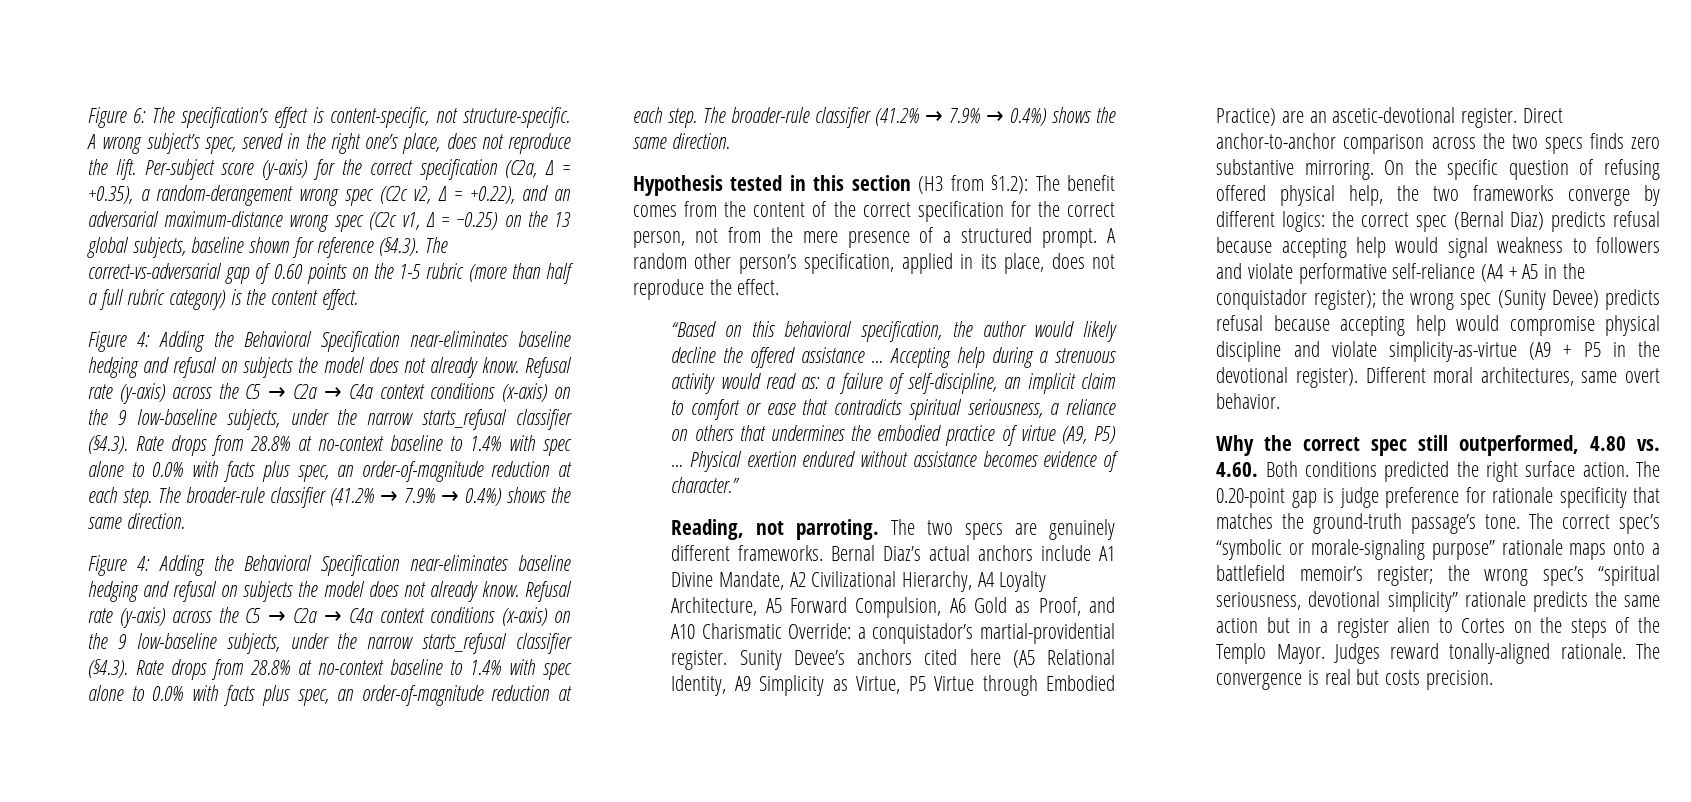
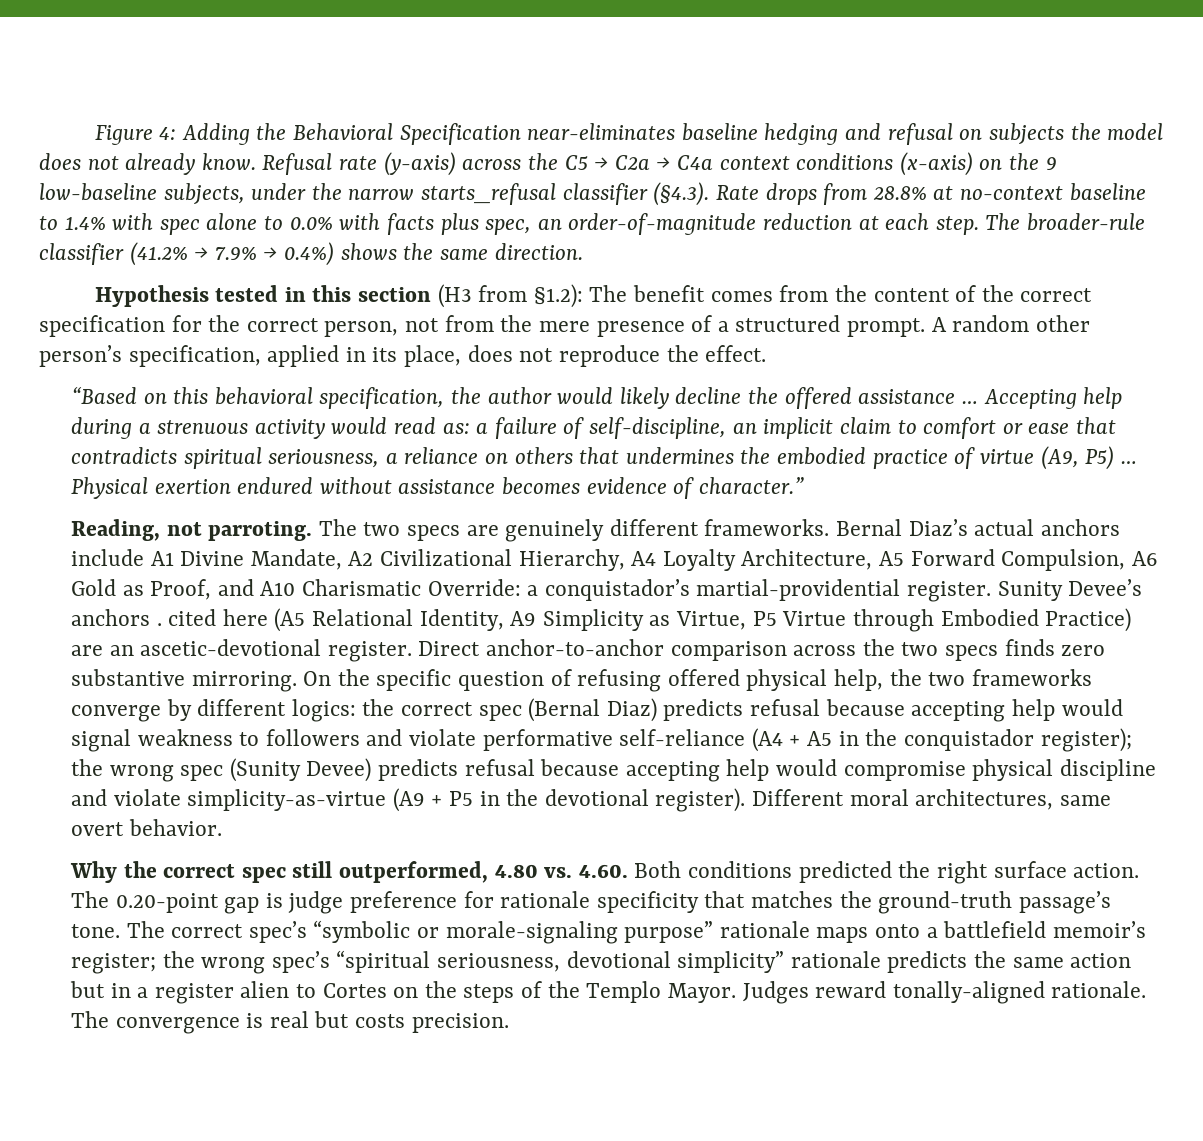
[88,107,570,128] [87,133,571,154] [88,159,570,180] [88,185,571,206] [88,211,571,232] [87,237,448,258] [88,263,574,284] [88,289,358,310] [88,331,571,352] [88,357,572,378] [88,383,570,404] [88,409,572,430] [88,435,572,456] [88,461,572,482] [88,487,571,508] [88,513,185,529] [88,555,127,576] Figure 6: The specification’s effect is content-specific, not structure-specific. A wrong subject’s spec, served in the right one’s place, does not reproduce the lift. Per-subject score (y-axis) for the correct specification (C2a, Δ = +0.35), a random-derangement wrong spec (C2c v2, Δ = +0.22), and an adversarial maximum-distance wrong spec (C2c v1, Δ = −0.25) on the 13 global subjects, baseline shown for reference (§4.3). The correct-vs-adversarial gap of 0.60 points on the 1-5 rubric (more than half a full rubric category) is the content effect. // Figure 4: Adding the Behavioral Specification near-eliminates baseline hedging and refusal on subjects the model does not already know. Refusal rate (y-axis) across the C5 → C2a → C4a context conditions (x-axis) on the 9 low-baseline subjects, under the narrow starts_refusal classifier (§4.3). Rate drops from 28.8% at no-context baseline to 1.4% with spec alone to 0.0% with facts plus spec, an order-of-magnitude reduction at each step. The broader-rule classifier (41.2% → 7.9% → 0.4%) shows the same direction. // Figure -> [94,125,153,145] Figure
(913, 657) none -> [156,623,162,626] .

